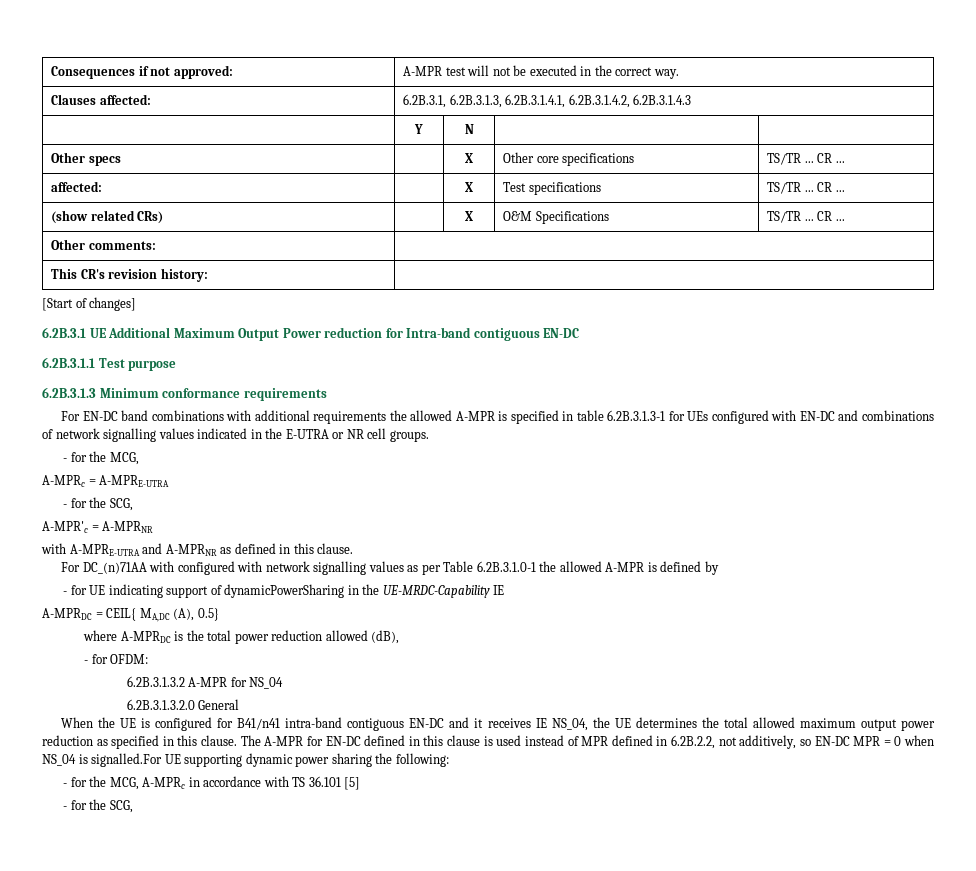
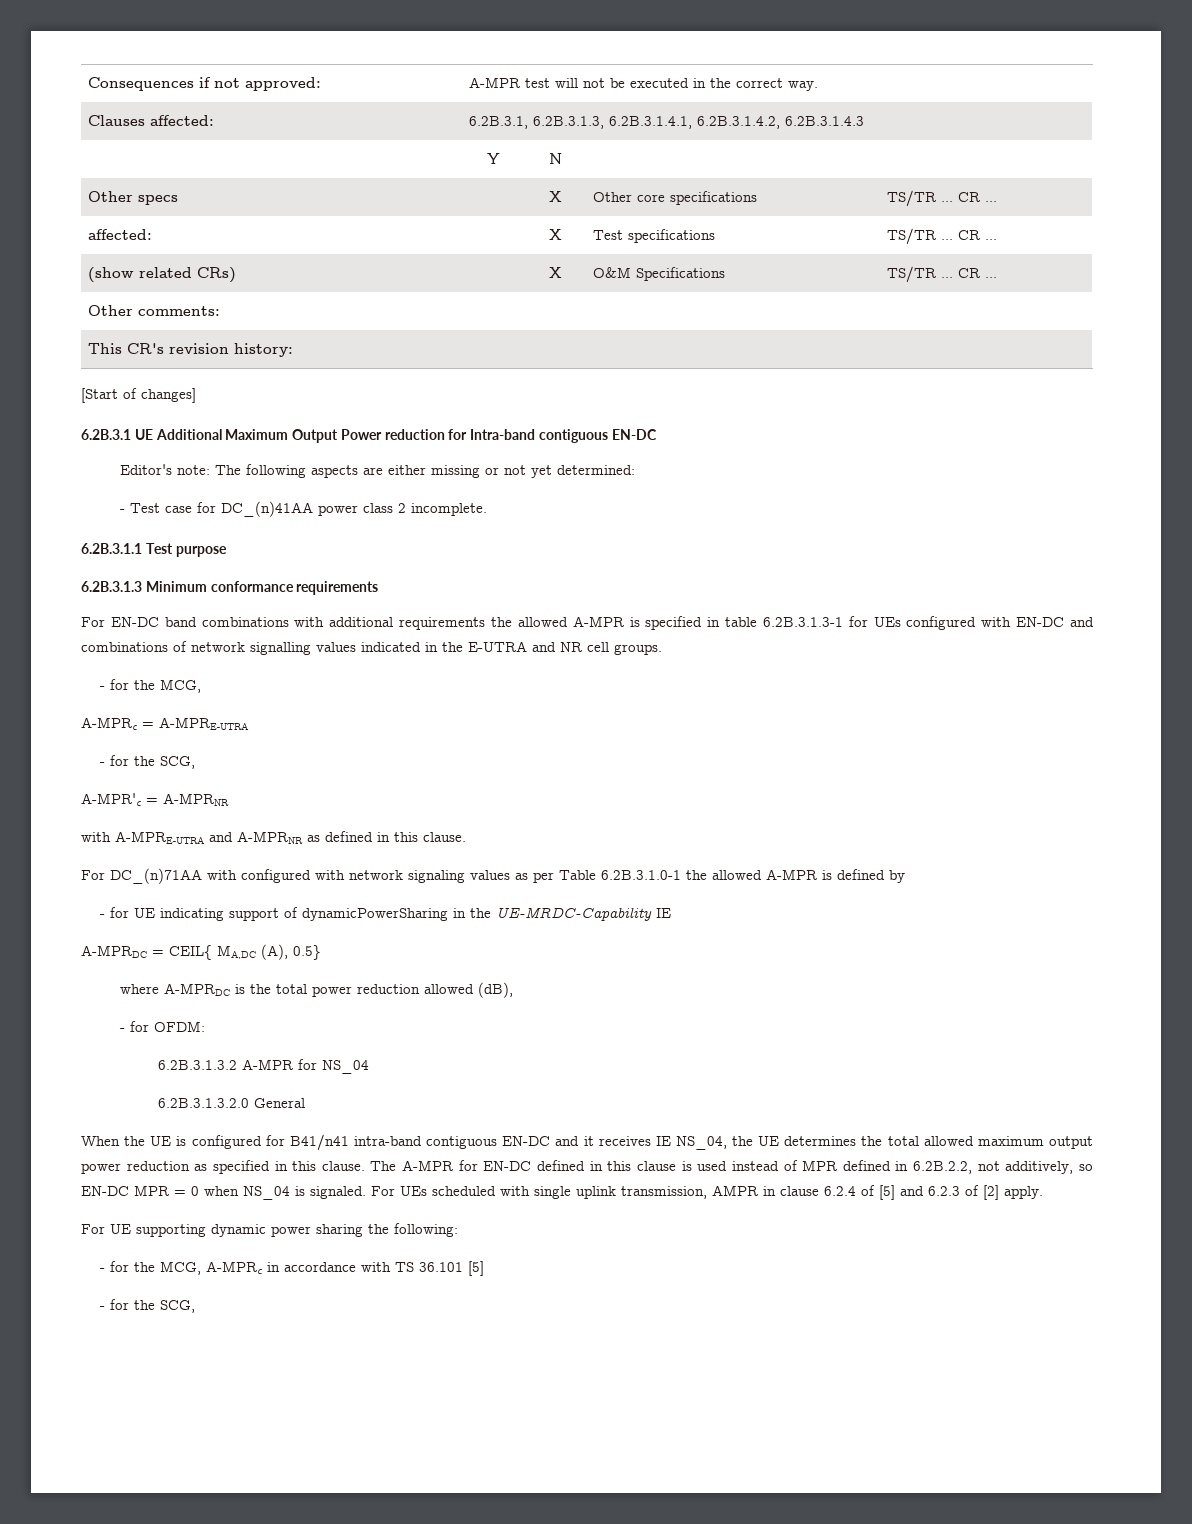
(580, 333) none -> [119,464,635,478] [119,501,487,517] // Editor's note: The following aspects are either missing or not yet determined: // - Test case for DC_(n)41AA power class 2 incomplete.
[332,432,345,439] or -> [532,642,556,652] and
[313,561,367,575] signalling -> [408,870,465,883] signaling
[91,753,163,767] signalled.For -> [310,1185,1043,1200] [81,1224,105,1234] signaled. For UEs scheduled with single uplink transmission, AMPR in clause 6.2.4 of [5] and 6.2.3 of [2] apply. // For

